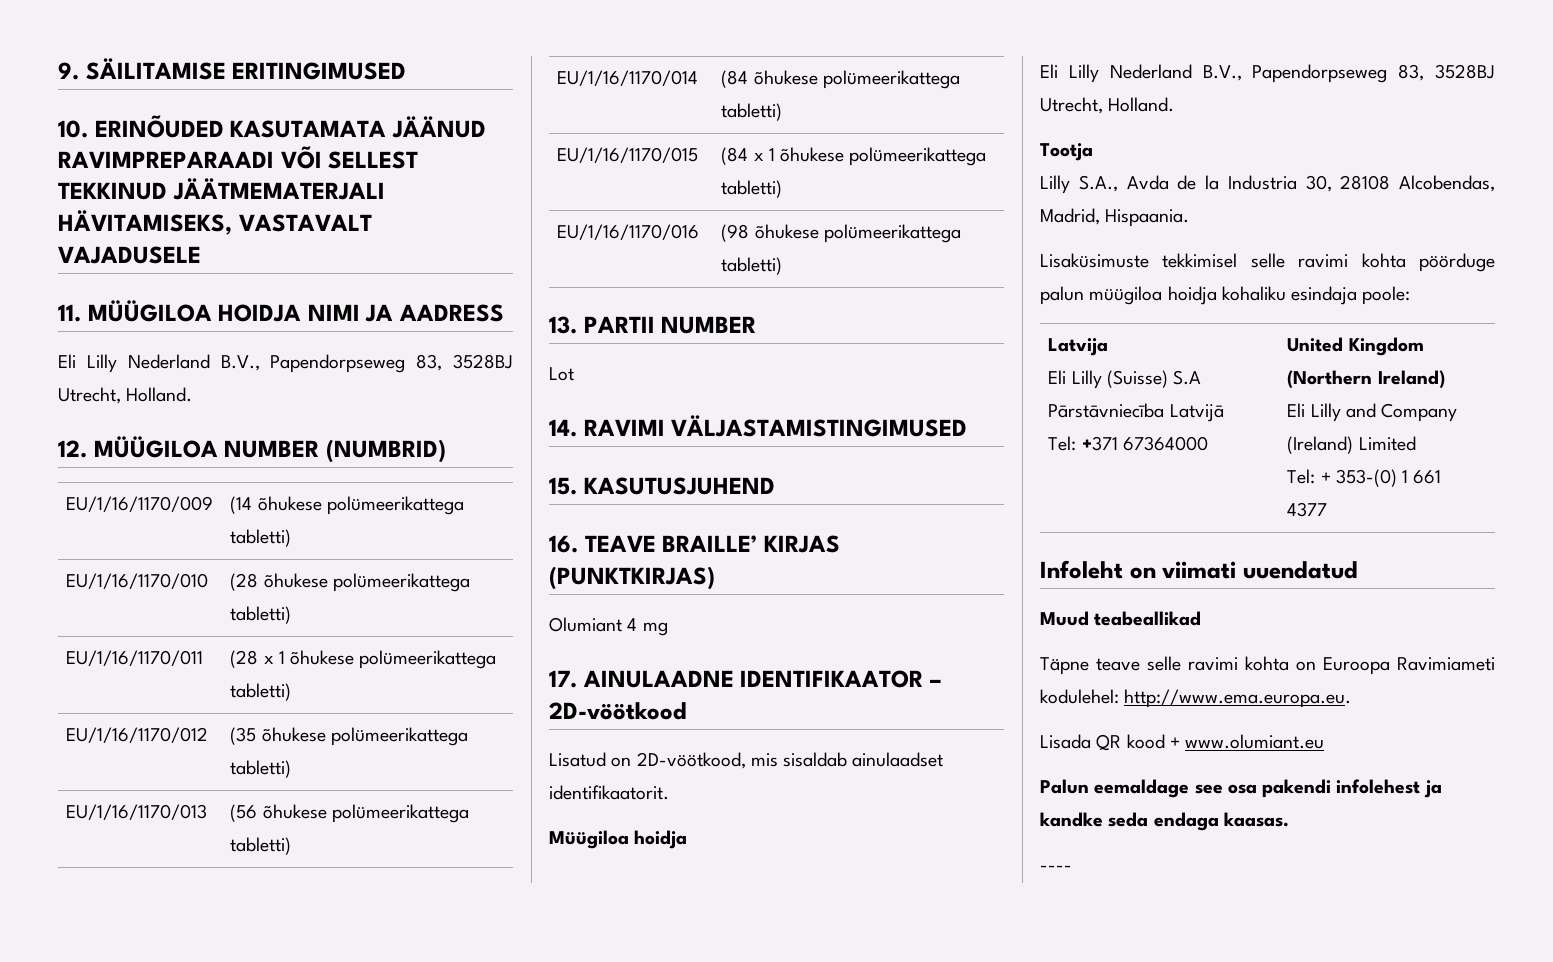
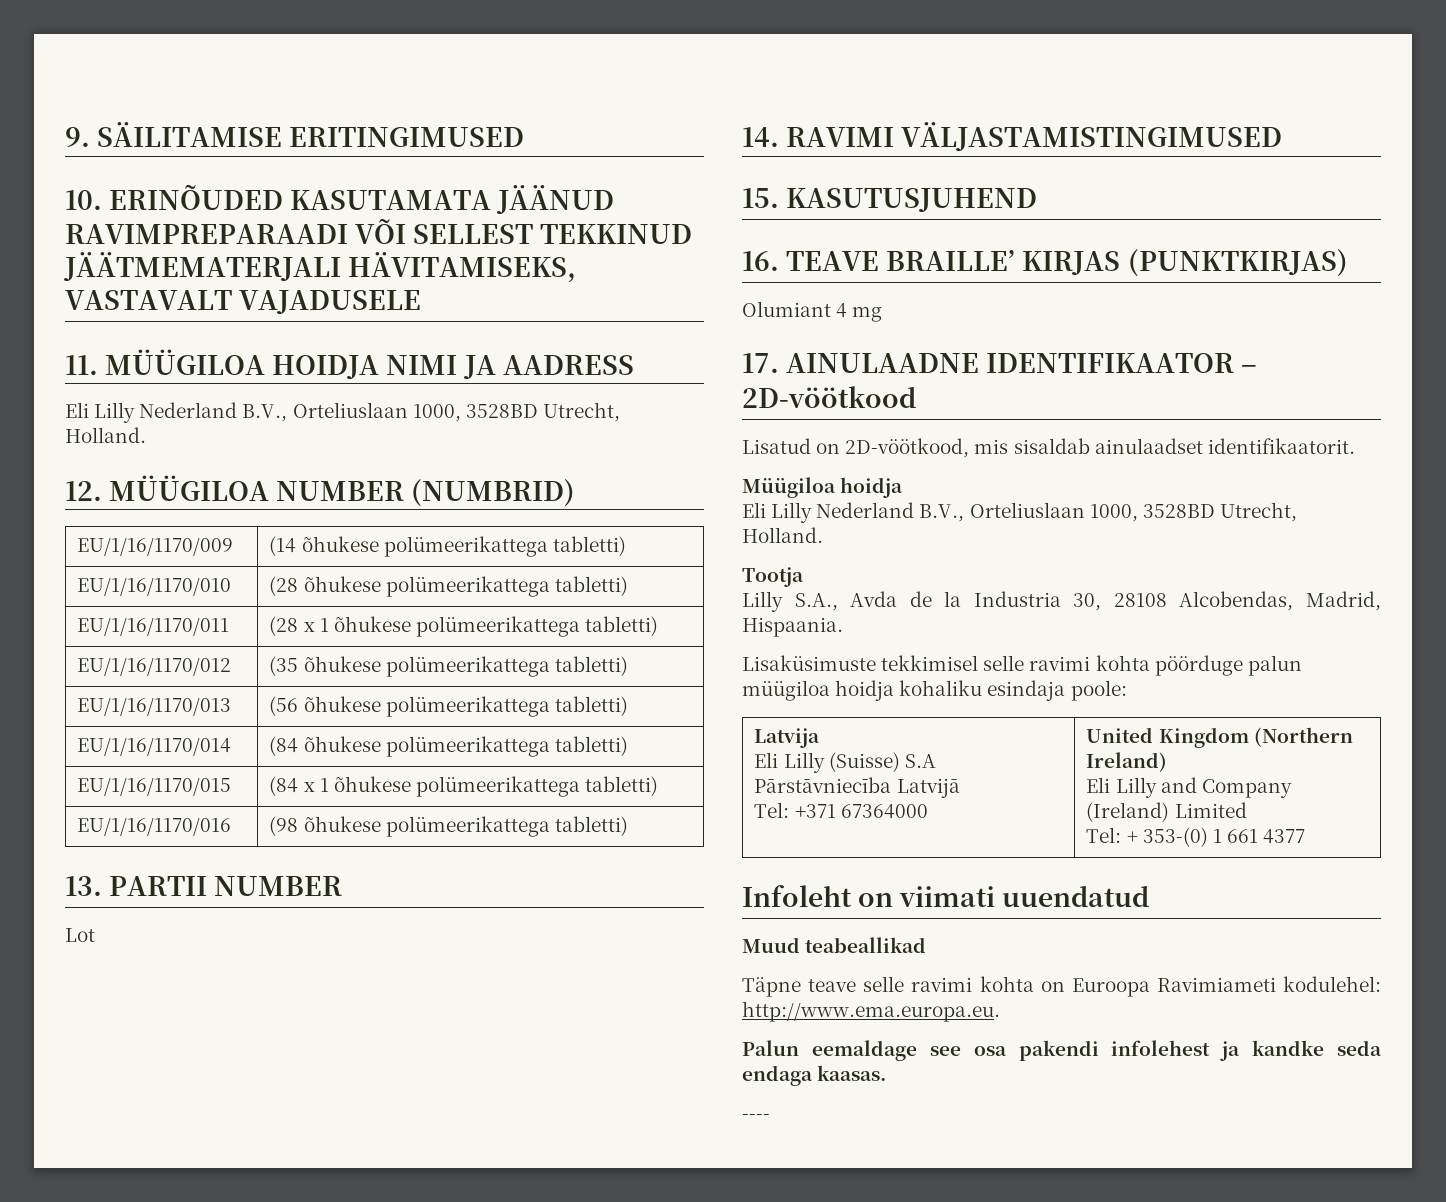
[270,354,513,373] Papendorpseweg 83, 3528BJ -> [292,402,538,422] Orteliuslaan 1000, 3528BD
[1252,64,1495,83] Papendorpseweg 83, 3528BJ -> [969,502,1215,522] Orteliuslaan 1000, 3528BD
[1040,734,1325,751] // Lisada QR kood + www.olumiant.eu -> (1000, 1011) none

